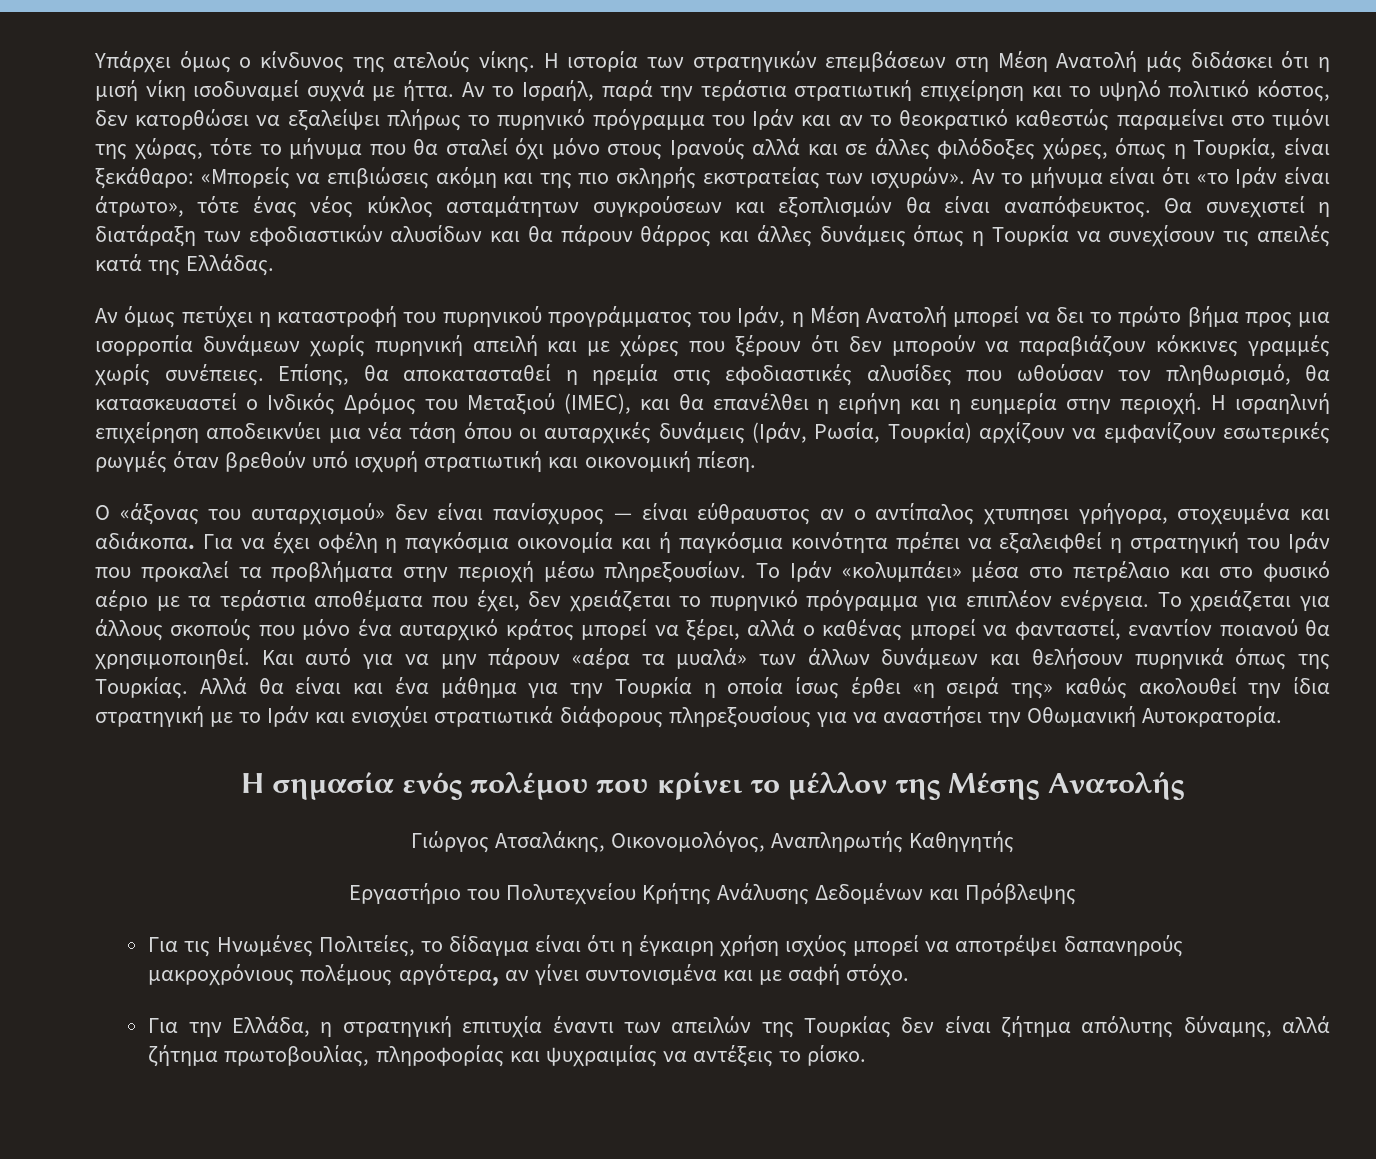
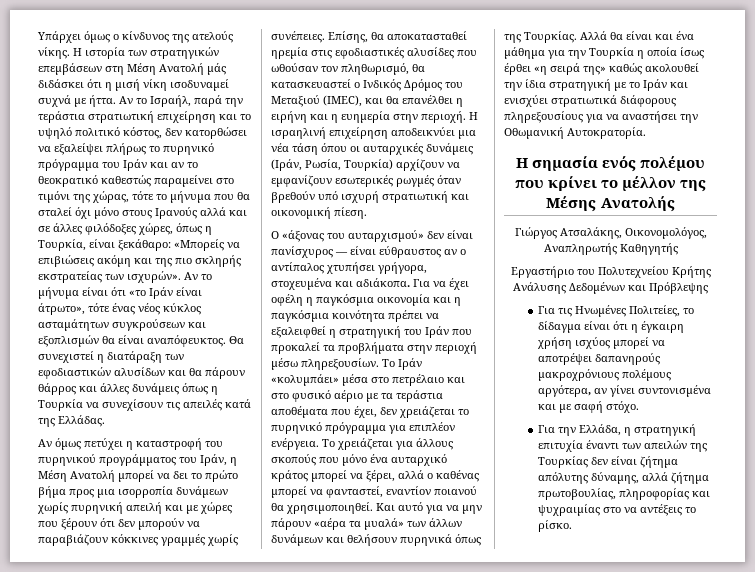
[565,370,578,386] η -> (467, 35) none
[983,509,1069,525] χτυπησει -> [326,262,375,274] χτυπήσει
[659,532,671,554] ή -> [454,297,461,306] η
(657, 1056) none -> [602,507,621,513] στο

